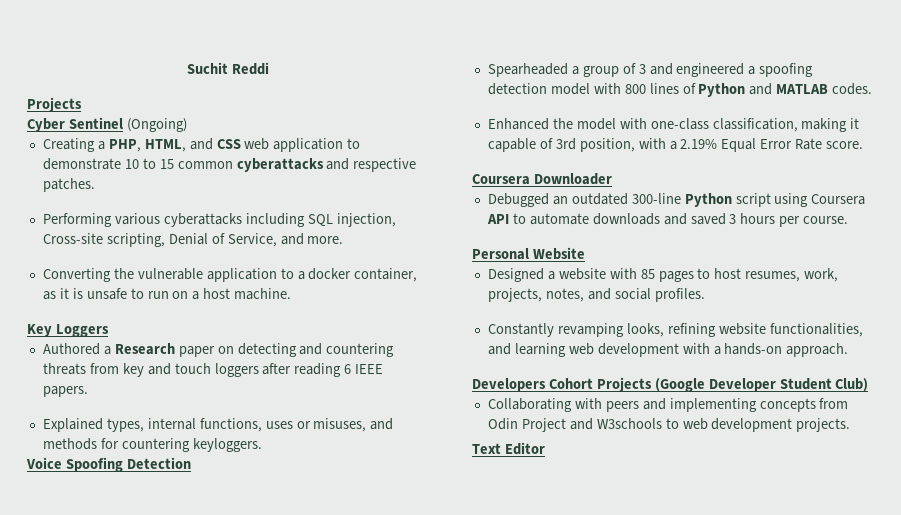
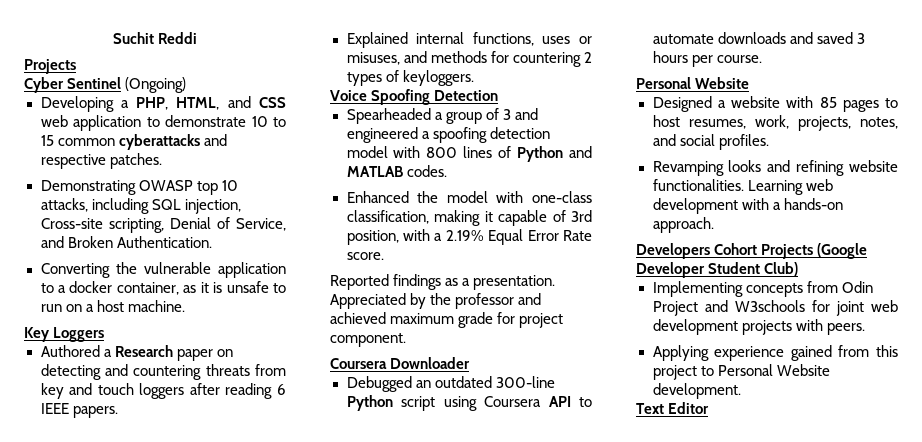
[42,138,95,152] Creating -> [40,96,114,112] Developing
[42,213,242,227] Performing various cyberattacks -> [40,180,238,195] [40,198,88,212] Demonstrating OWASP top 10 attacks,
[307,236,344,244] more. -> [67,236,212,248] Broken Authentication.
[106,418,144,432] types, -> (408, 40) none
(190, 445) none -> [584,52,592,63] [346,70,399,86] 2 types of
(864, 145) none -> [330,274,556,290] [330,293,542,309] [330,312,564,328] [330,333,406,347] // Reported findings as a presentation. Appreciated by the professor and achieved maximum grade for project component.
[487,323,863,337] [487,343,566,357] Constantly revamping looks, refining website functionalities, and learning -> [652,160,898,176] [652,179,803,195] Revamping looks and refining website functionalities. Learning
[487,398,757,412] Collaborating with peers and implementing -> [652,281,743,297] Implementing
[665,418,851,432] to web development projects. -> [811,300,898,316] [652,319,865,335] [652,345,898,361] [652,364,830,380] [652,383,741,399] for joint web development projects with peers. // Applying experience gained from this project to Personal Website development.

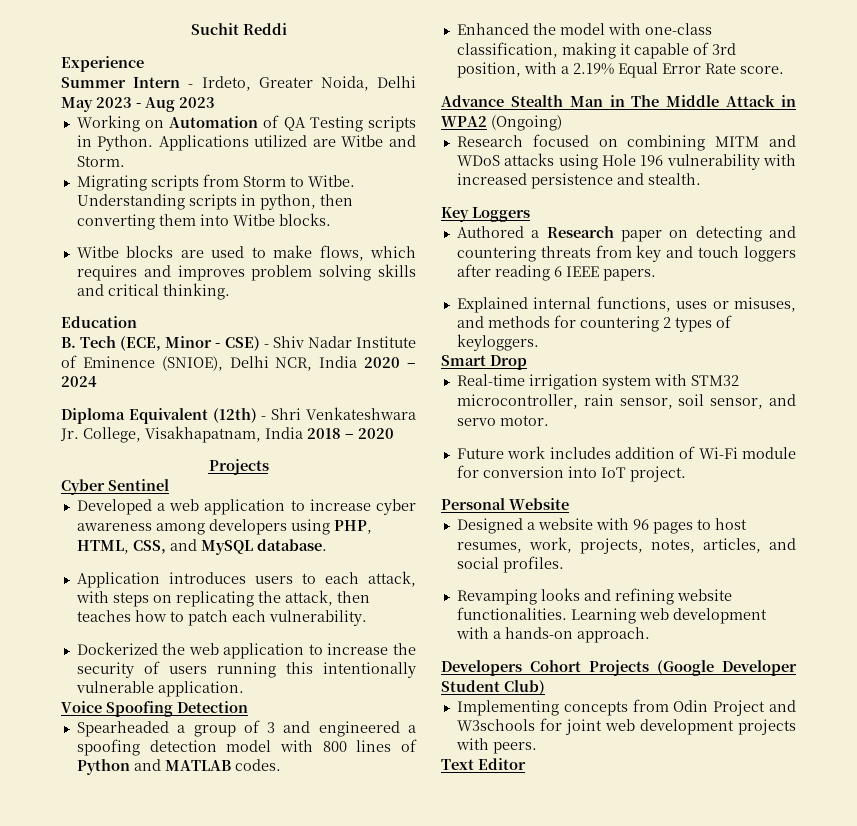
[24,59,76,74] [24,77,187,93] [40,96,286,112] [40,115,286,131] [40,134,227,150] [40,153,162,169] [40,180,238,195] [40,198,241,214] [40,217,286,233] [40,236,212,248] [40,262,286,278] [40,281,286,295] [40,300,185,312] [24,327,105,342] [40,345,233,361] [40,364,286,380] [40,383,287,399] [40,403,118,418] [346,32,592,48] [346,51,592,67] [346,70,474,86] Projects // Cyber Sentinel (Ongoing) // Developing a PHP, HTML, and CSS web application to demonstrate 10 to 15 common cyberattacks and respective patches. // Demonstrating OWASP top 10 attacks, including SQL injection, Cross-site scripting, Denial of Service, and Broken Authentication. // Converting the vulnerable application to a docker container, as it is unsafe to run on a host machine. // Key Loggers // Authored a Research paper on detecting and countering threats from key and touch loggers after reading 6 IEEE papers. // Explained internal functions, uses or misuses, and methods for countering 2 types of keyloggers. -> [61,56,144,72] [61,76,416,91] [61,97,215,112] [76,115,417,132] [76,135,416,151] [76,156,125,167] [76,174,355,191] [76,194,353,210] [76,213,331,230] [76,245,416,261] [76,264,416,281] [76,283,230,300] [61,316,137,328] [61,336,416,351] [61,355,416,371] [61,376,97,387] [61,407,417,424] [60,426,394,443] [208,459,269,475] [61,479,169,495] [76,499,417,515] [76,519,372,535] [76,539,327,555] [76,571,416,588] [75,590,370,607] [76,610,367,626] [76,642,416,659] [76,661,416,678] [75,681,244,697] Experience // Summer Intern - Irdeto, Greater Noida, Delhi May 2023 - Aug 2023 // Working on Automation of QA Testing scripts in Python. Applications utilized are Witbe and Storm. // Migrating scripts from Storm to Witbe. Understanding scripts in python, then converting them into Witbe blocks. // Witbe blocks are used to make flows, which requires and improves problem solving skills and critical thinking. // Education // B. Tech (ECE, Minor - CSE) - Shiv Nadar Institute of Eminence (SNIOE), Delhi NCR, India 2020 – 2024 // Diploma Equivalent (12th) - Shri Venkateshwara Jr. College, Visakhapatnam, India 2018 – 2020 // Projects // Cyber Sentinel // Developed a web application to increase cyber awareness among developers using PHP, HTML, CSS, and MySQL database. // Application introduces users to each attack, with steps on replicating the attack, then teaches how to patch each vulnerability. // Dockerized the web application to increase the security of users running this intentionally vulnerable application.
[330,274,556,290] [330,293,542,309] [330,312,564,328] [330,333,406,347] [330,357,471,369] [346,376,555,392] [346,395,592,411] [652,32,865,44] [652,51,762,67] Reported findings as a presentation. Appreciated by the professor and achieved maximum grade for project component. // Coursera Downloader // Debugged an outdated 300-line Python script using Coursera API to automate downloads and saved 3 hours per course. -> [441,95,796,107] [441,115,562,131] [456,134,796,151] [456,153,796,170] [456,173,701,189] [441,207,530,222] [456,226,796,242] [456,245,796,262] [456,264,656,281] [456,296,796,313] [456,315,732,332] [456,334,539,351] [441,355,527,370] [456,374,739,390] [456,394,796,409] [456,415,549,426] [456,446,796,459] [456,465,686,482] Advance Stealth Man in The Middle Attack in WPA2 (Ongoing) // Research focused on combining MITM and WDoS attacks using Hole 196 vulnerability with increased persistence and stealth. // Key Loggers // Authored a Research paper on detecting and countering threats from key and touch loggers after reading 6 IEEE papers. // Explained internal functions, uses or misuses, and methods for countering 2 types of keyloggers. // Smart Drop // Real-time irrigation system with STM32 microcontroller, rain sensor, soil sensor, and servo motor. // Future work includes addition of Wi-Fi module for conversion into IoT project.
[819,97,837,108] 85 -> [632,519,649,530] 96
(898, 123) none -> [702,538,761,553] articles,
[652,345,898,361] [652,364,830,380] [652,383,741,399] // Applying experience gained from this project to Personal Website development. -> (537, 748) none

